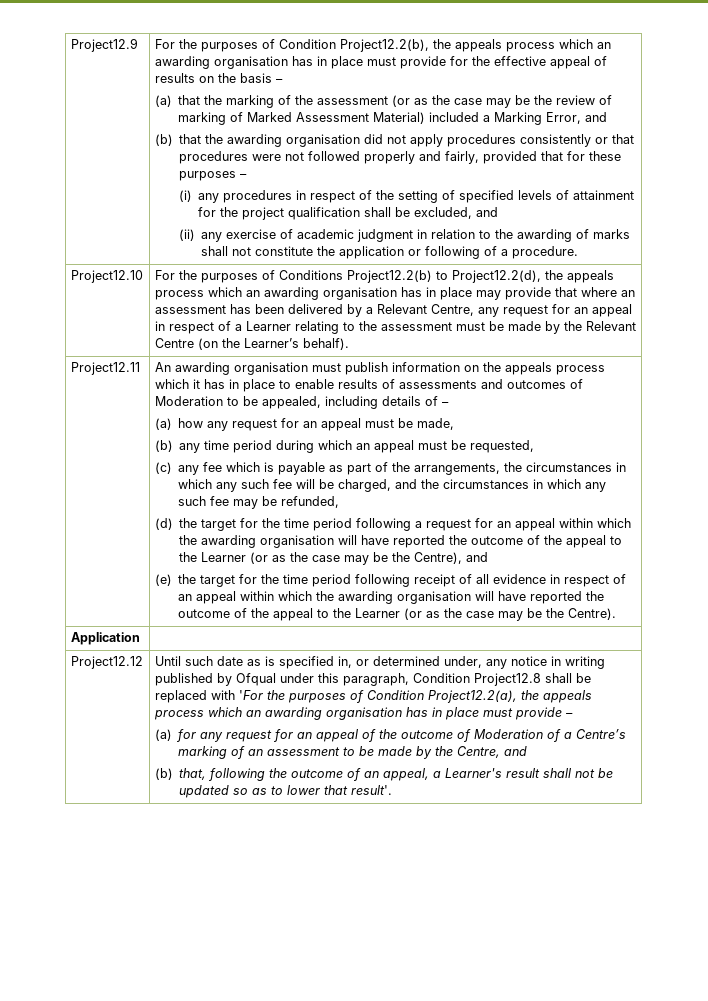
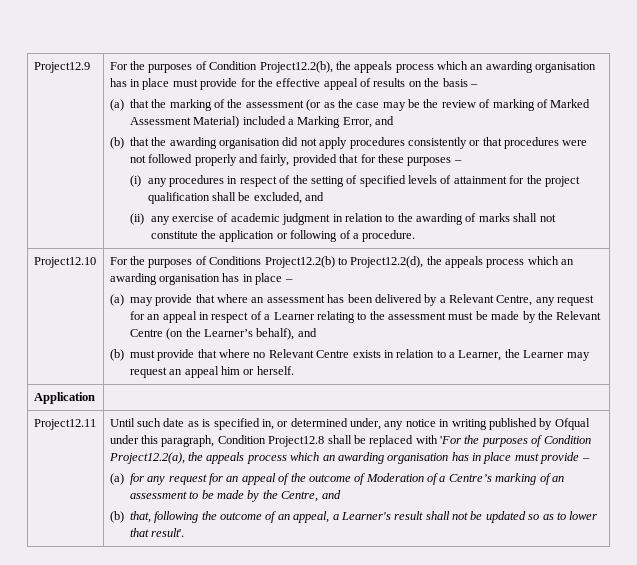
(472, 293) none -> [284,279,293,282] [109,294,124,306] – // (a)
[302,338,349,350] [70,362,140,375] [154,362,605,375] [154,379,583,392] [154,396,449,409] [154,418,454,431] [154,440,534,453] [154,462,626,475] [177,479,606,492] [177,496,339,509] [154,518,631,531] [178,535,622,548] [178,552,488,565] [154,574,626,587] [177,591,604,604] [177,608,616,621] behalf). // Project12.11 | An awarding organisation must publish information on the appeals process which it has in place to enable results of assessments and outcomes of Moderation to be appealed, including details of – // (a) how any request for an appeal must be made, // (b) any time period during which an appeal must be requested, // (c) any fee which is payable as part of the arrangements, the circumstances in which any such fee will be charged, and the circumstances in which any such fee may be refunded, // (d) the target for the time period following a request for an appeal within which the awarding organisation will have reported the outcome of the appeal to the Learner (or as the case may be the Centre), and // (e) the target for the time period following receipt of all evidence in respect of an appeal within which the awarding organisation will have reported the outcome of the appeal to the Learner (or as the case may be the Centre). -> [256,328,317,340] [109,349,590,361] [129,366,294,378] behalf), and // (b) must provide that where no Relevant Centre exists in relation to a Learner, the Learner may request an appeal him or herself.
[70,656,143,669] Project12.12 -> [33,419,96,430] Project12.11

